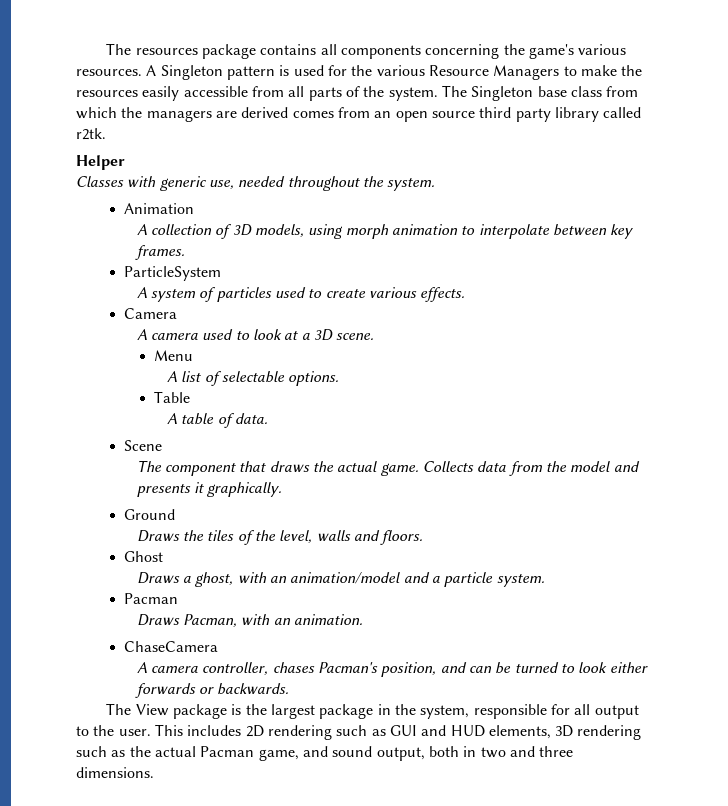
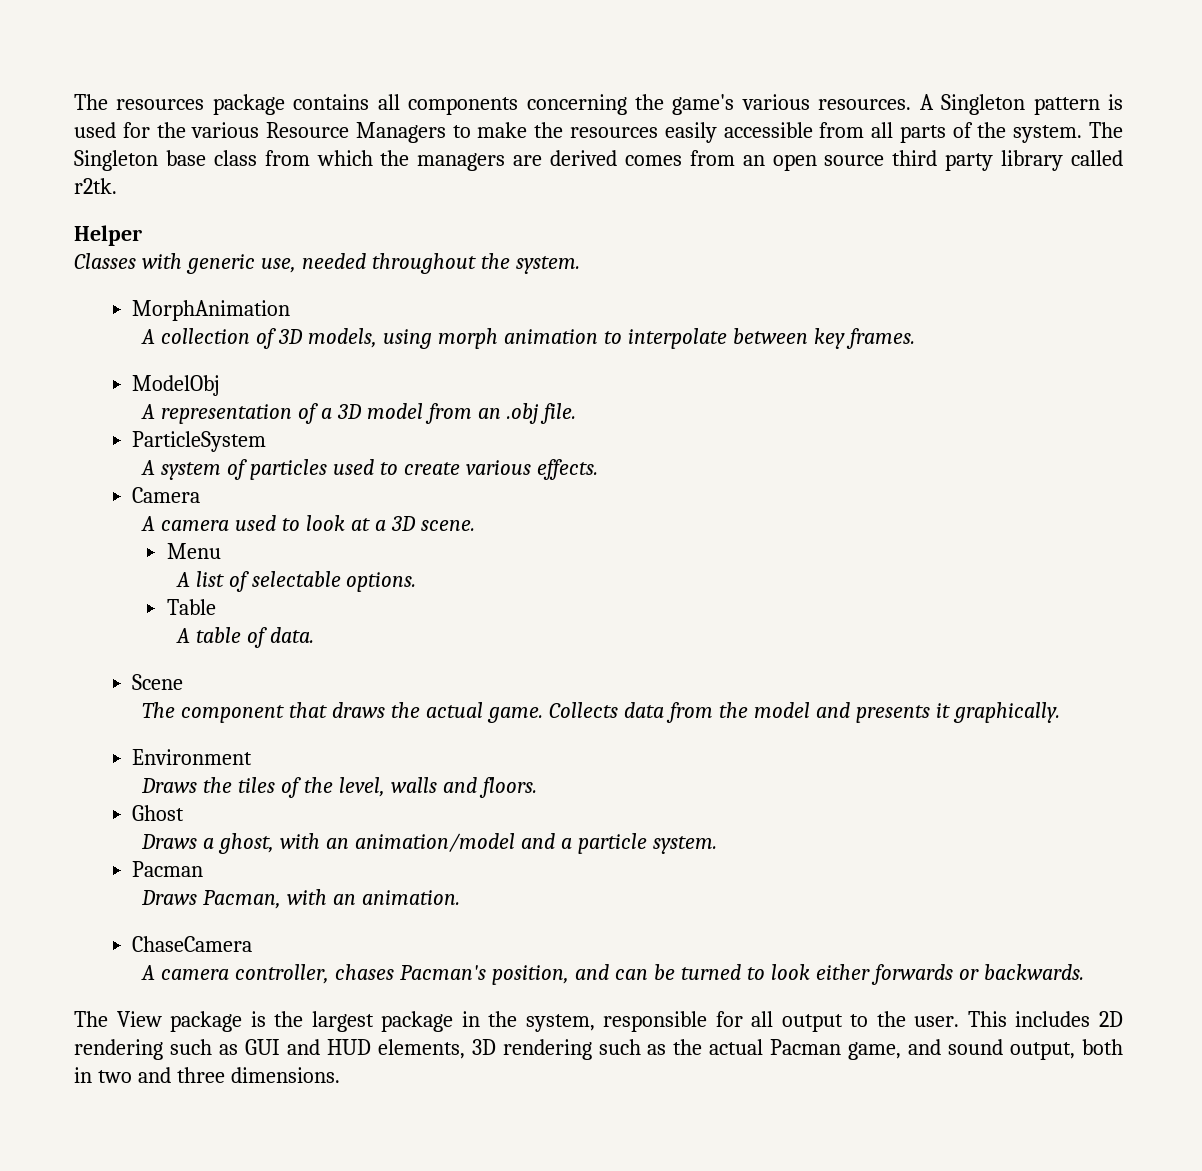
[123,203,194,214] Animation -> [132,300,291,321] MorphAnimation
(185, 252) none -> [132,375,221,396] [141,403,576,424] // ModelObj // A representation of a 3D model from an .obj file.
[123,509,175,520] Ground -> [132,749,253,765] Environment

